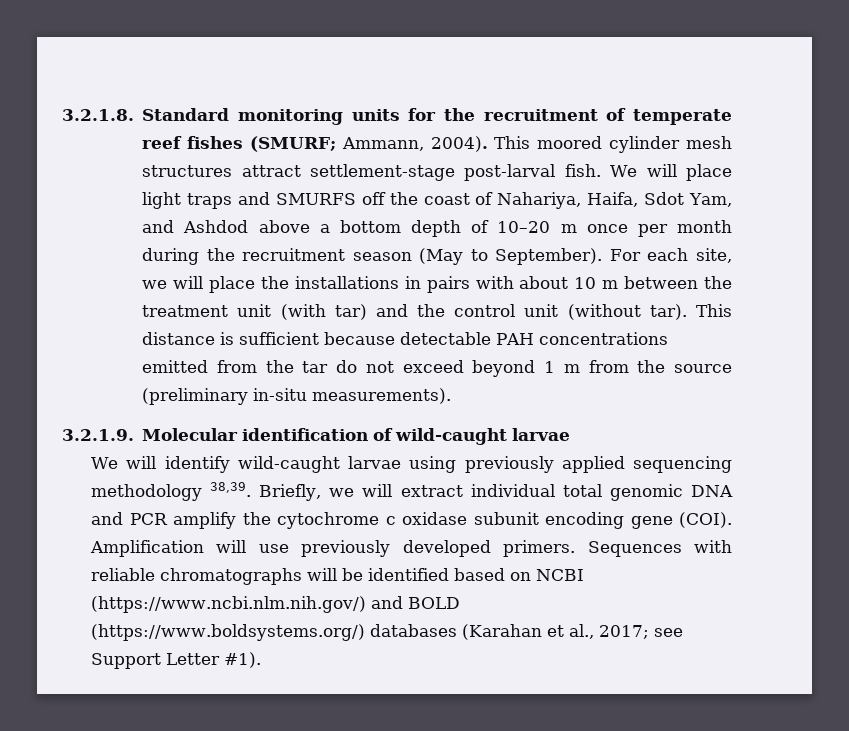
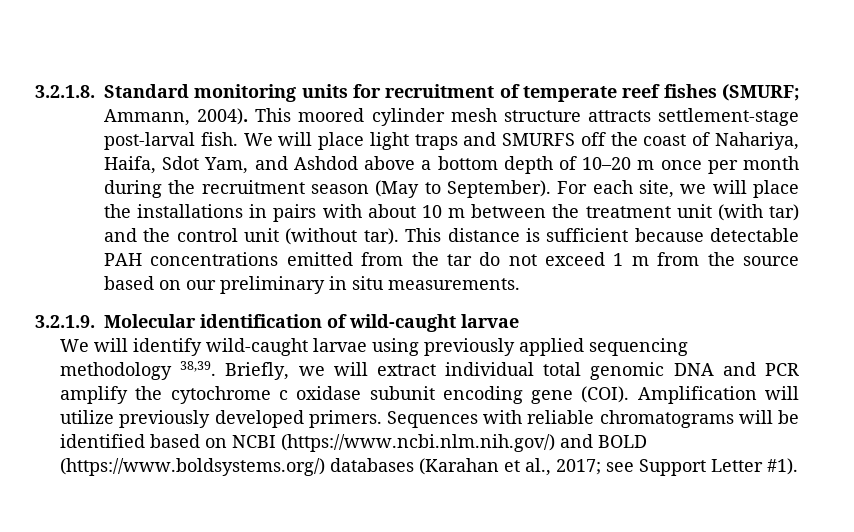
[443,108,475,121] the -> (381, 91) none
[142,165,301,177] structures attract -> [503,110,651,122] structure attracts
[472,360,536,377] beyond -> (606, 259) none
[142,388,452,405] (preliminary in-situ measurements). -> [104,276,520,294] based on our preliminary in situ measurements.
[258,544,289,553] use -> [60,410,115,424] utilize
[160,568,303,585] chromatographs -> [599,410,734,428] chromatograms

